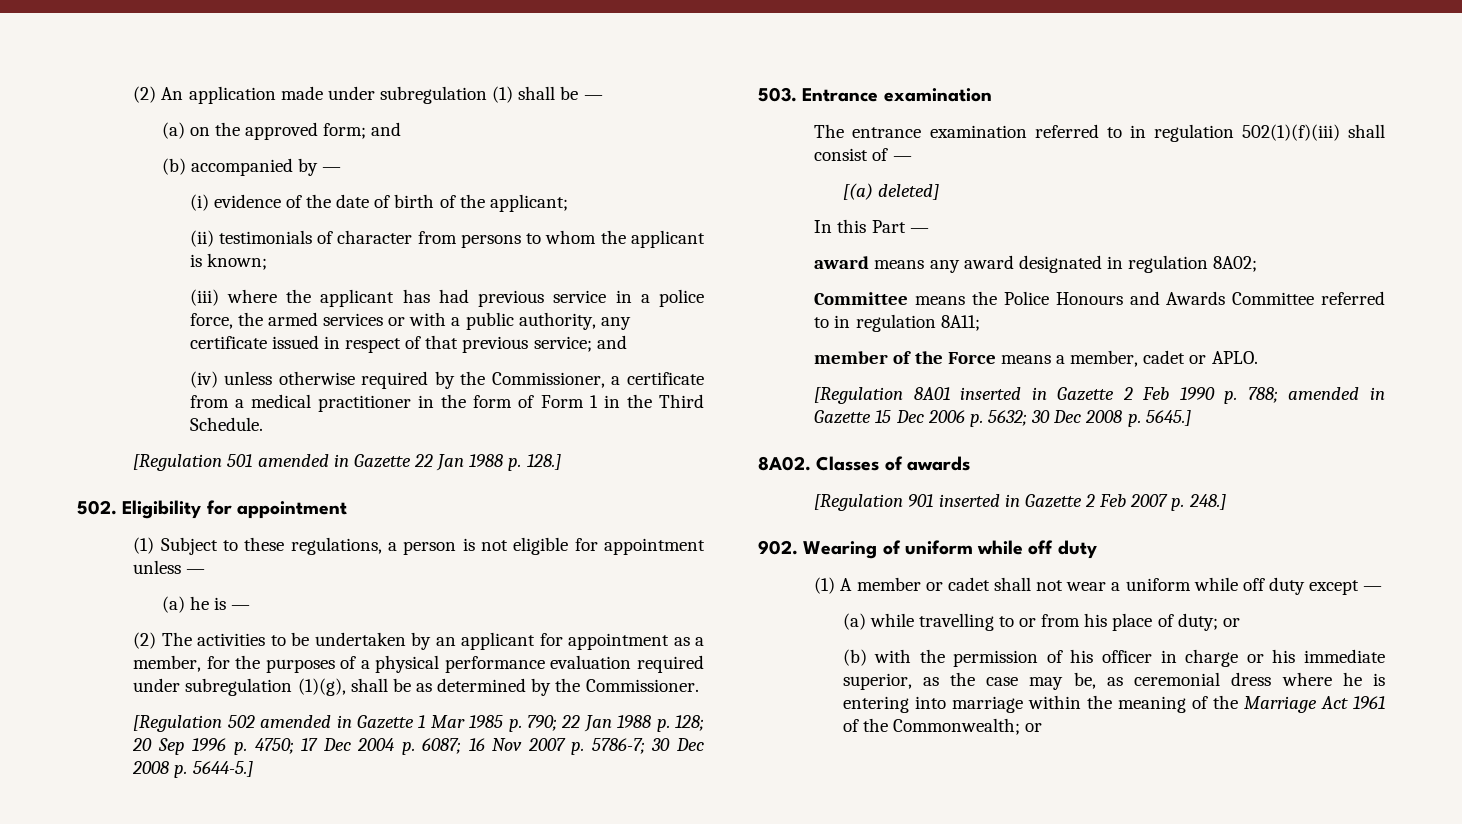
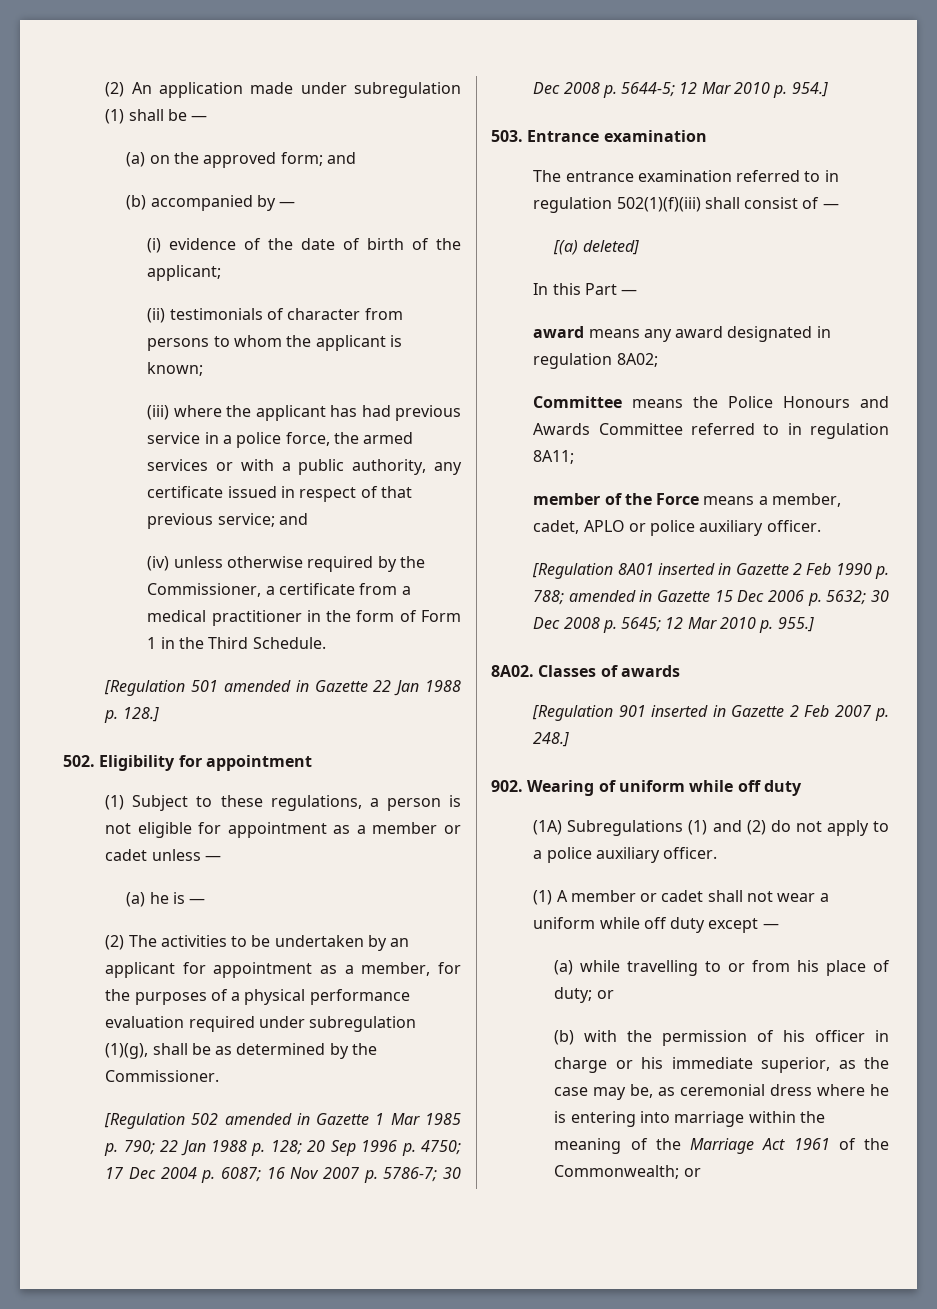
(705, 546) none -> [333,822,461,834] [105,849,148,861] as a member or cadet
[192,761,253,777] 5644-5.] -> [621,82,828,98] 5644-5; 12 Mar 2010 p. 954.]
[1143,350,1258,364] cadet or APLO. -> [533,520,821,536] cadet, APLO or police auxiliary officer.
[1145,410,1191,426] 5645.] -> [621,617,814,633] 5645; 12 Mar 2010 p. 955.]
(1097, 549) none -> [533,820,889,836] [533,847,718,863] // (1A) Subregulations (1) and (2) do not apply to a police auxiliary officer.

